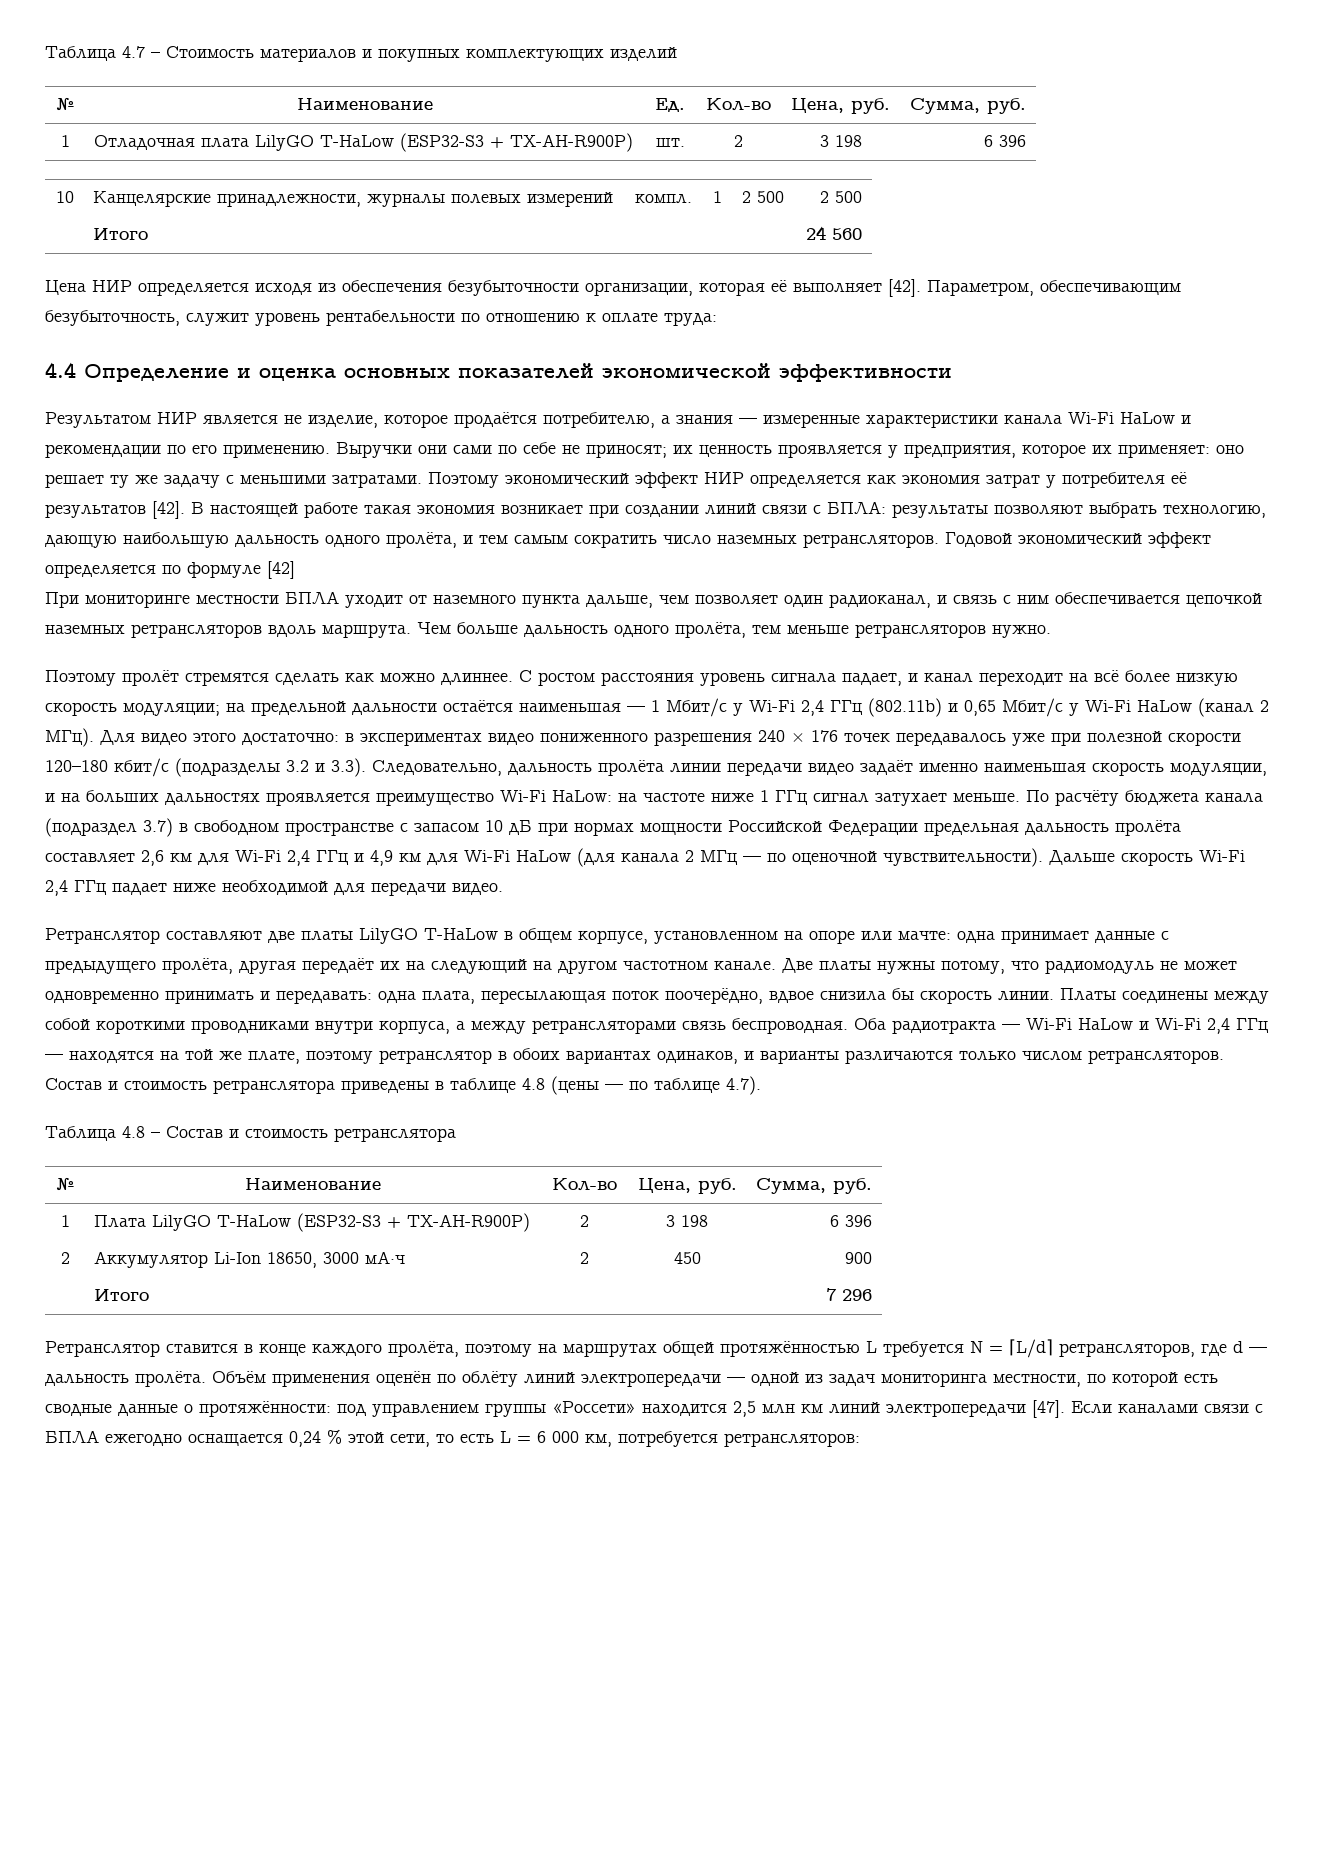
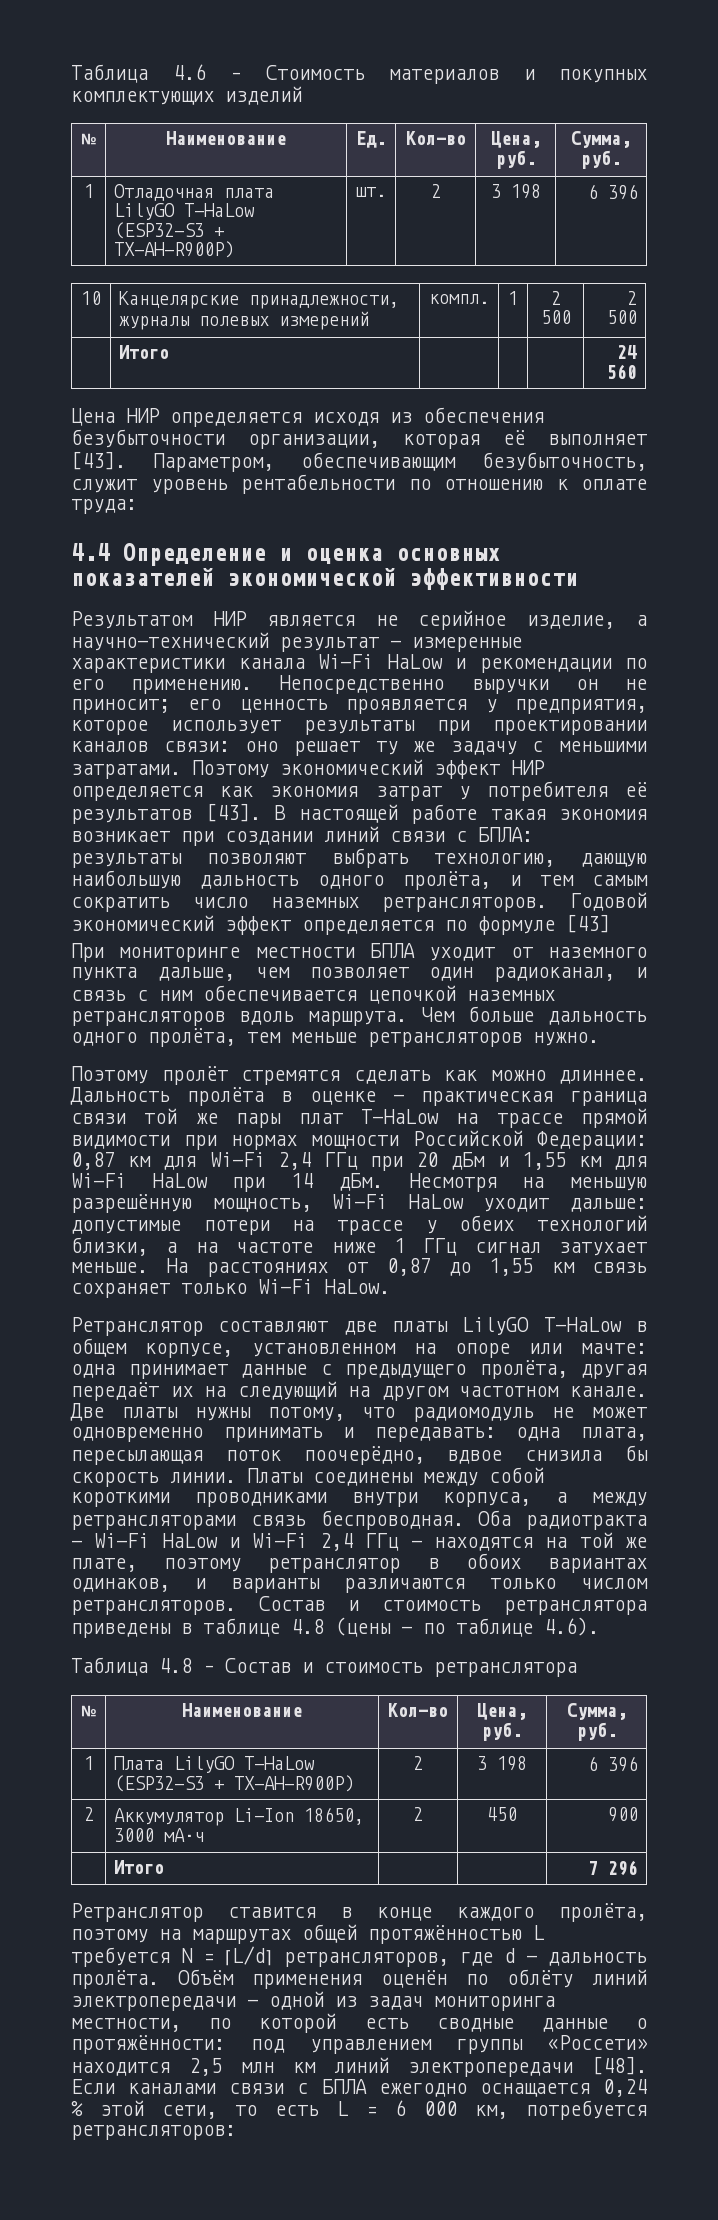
[45,46,145,61] Таблица 4.7 -> [71,64,206,83] Таблица 4.6
[888,279,921,297] [42]. -> [71,451,126,470] [43].
[308,412,733,428] изделие, которое продаётся потребителю, а знания -> [418,610,647,630] [71,632,379,652] серийное изделие, а научно-технический результат
[336,442,693,458] Выручки они сами по себе не приносят; их -> [279,675,647,694] [71,699,222,714] Непосредственно выручки он не приносит; его
[1092,444,1210,458] их применяет: -> [171,720,647,735] [71,741,230,752] использует результаты при проектировании каналов связи:
[152,501,185,519] [42]. -> [205,803,261,822] [43].
[267,561,295,579] [42] -> [566,914,610,933] [43]
[519,670,1238,686] [45,698,1269,717] [45,728,1241,747] [45,758,1267,777] [45,790,612,806] С ростом расстояния уровень сигнала падает, и канал переходит на всё более низкую скорость модуляции; на предельной дальности остаётся наименьшая — 1 Мбит/с у Wi-Fi 2,4 ГГц (802.11b) и 0,65 Мбит/с у Wi-Fi HaLow (канал 2 МГц). Для видео этого достаточно: в экспериментах видео пониженного разрешения 240 × 176 точек передавалось уже при полезной скорости 120–180 кбит/с (подразделы 3.2 и 3.3). Следовательно, дальность пролёта линии передачи видео задаёт именно наименьшая скорость модуляции, и на больших дальностях проявляется преимущество Wi-Fi HaLow: -> [70,1087,647,1106] [71,1108,647,1128] [71,1130,647,1150] [71,1152,648,1171] [71,1173,647,1192] [71,1194,647,1213] [71,1215,647,1235] [71,1237,178,1256] Дальность пролёта в оценке — практическая граница связи той же пары плат T-HaLow на трассе прямой видимости при нормах мощности Российской Федерации: 0,87 км для Wi-Fi 2,4 ГГц при 20 дБм и 1,55 км для Wi-Fi HaLow при 14 дБм. Несмотря на меньшую разрешённую мощность, Wi-Fi HaLow уходит дальше: допустимые потери на трассе у обеих технологий близки, а
[1026,790,1263,806] [45,818,1181,837] [45,848,1245,867] [45,880,503,896] По расчёту бюджета канала (подраздел 3.7) в свободном пространстве с запасом 10 дБ при нормах мощности Российской Федерации предельная дальность пролёта составляет 2,6 км для Wi-Fi 2,4 ГГц и 4,9 км для Wi-Fi HaLow (для канала 2 МГц — по оценочной чувствительности). Дальше скорость Wi-Fi 2,4 ГГц падает ниже необходимой для передачи видео. -> [166,1258,647,1277] [71,1279,390,1298] На расстояниях от 0,87 до 1,55 км связь сохраняет только Wi-Fi HaLow.
[726,1076,761,1095] 4.7). -> [544,1617,599,1636] 4.6).
[1032,1400,1065,1418] [47]. -> [592,2056,647,2075] [48].

